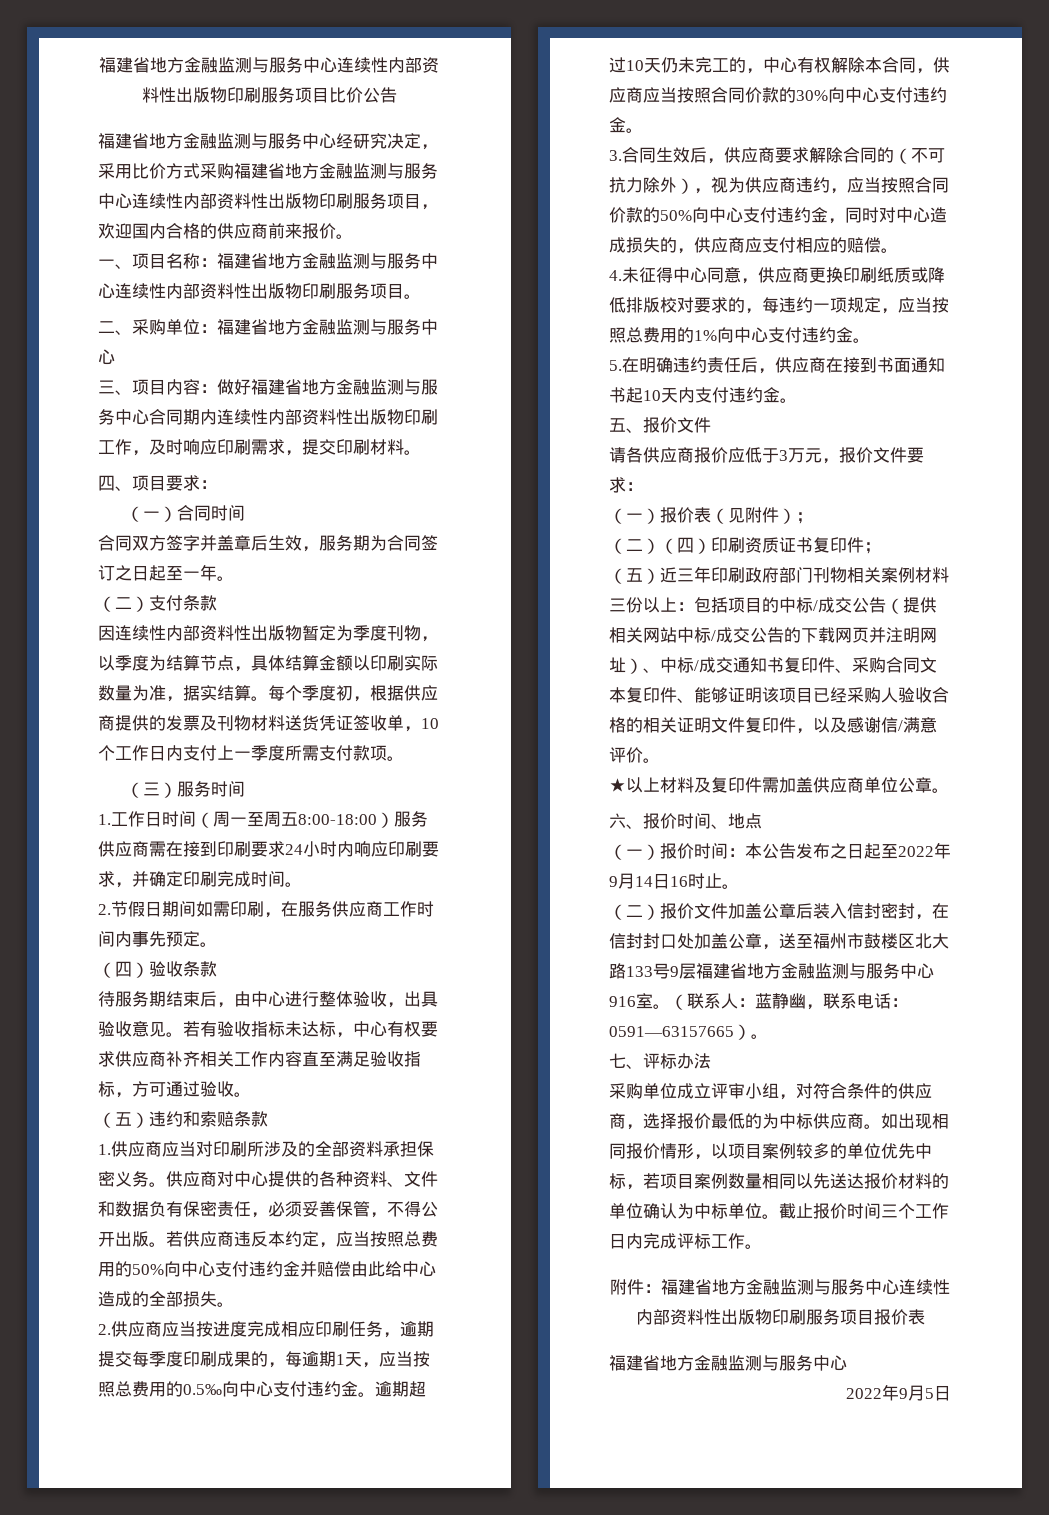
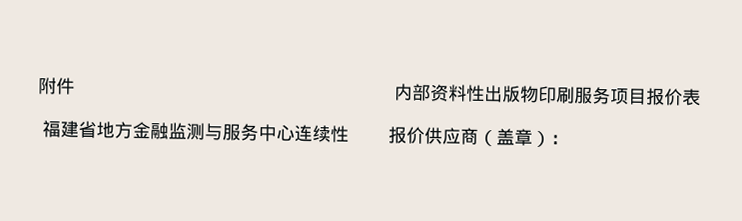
[99,57,439,73] [141,87,397,103] [98,133,438,150] [98,163,438,179] [98,193,438,210] [98,223,353,239] [98,253,438,269] [98,283,421,299] [98,319,438,335] [98,349,115,365] [98,379,438,395] [98,409,438,425] [98,439,421,456] [98,475,217,491] [125,505,245,522] [98,535,438,552] [98,564,234,581] [98,595,217,612] [98,625,438,642] [98,655,438,672] [98,685,438,702] [98,715,439,732] [98,745,404,761] [125,781,245,798] [98,811,428,828] [98,841,439,857] [98,871,302,888] [98,901,434,918] [98,931,217,947] [98,961,217,978] [98,991,438,1008] [98,1021,438,1038] [98,1051,421,1067] [98,1081,251,1098] [98,1111,268,1128] [98,1141,434,1157] [98,1171,438,1187] [98,1201,438,1218] [98,1231,438,1248] [98,1261,436,1277] [98,1291,234,1307] [98,1321,434,1338] [98,1351,430,1368] [98,1381,426,1397] [609,57,950,74] [609,87,947,103] [609,117,643,133] [609,147,945,164] [609,177,949,194] [609,207,947,224] [609,237,898,254] [609,267,945,284] [609,297,949,314] [609,327,870,343] [609,357,945,374] [609,387,797,403] [609,417,711,433] [609,447,924,464] [609,477,643,493] [609,507,813,524] [609,537,881,554] [609,566,949,584] [609,597,937,614] [609,627,937,643] [609,657,937,674] [609,687,949,703] [609,717,937,734] [609,747,660,763] [609,777,949,793] [609,813,762,829] [609,842,951,860] [609,873,739,889] [609,903,949,920] [609,933,949,950] [609,963,934,979] [609,993,908,1010] [609,1024,768,1040] [609,1053,711,1069] [609,1083,932,1100] [609,1113,949,1130] [609,1143,932,1160] [609,1173,949,1190] [609,1203,949,1219] [609,1233,762,1249] [610,1279,661,1295] 福建省地方金融监测与服务中心连续性内部资料性出版物印刷服务项目比价公告 // 福建省地方金融监测与服务中心经研究决定，采用比价方式采购福建省地方金融监测与服务中心连续性内部资料性出版物印刷服务项目，欢迎国内合格的供应商前来报价。 // 一、项目名称：福建省地方金融监测与服务中心连续性内部资料性出版物印刷服务项目。 // 二、采购单位：福建省地方金融监测与服务中心 // 三、项目内容：做好福建省地方金融监测与服务中心合同期内连续性内部资料性出版物印刷工作，及时响应印刷需求，提交印刷材料。 // 四、项目要求： // （一）合同时间 // 合同双方签字并盖章后生效，服务期为合同签订之日起至一年。 // （二）支付条款 // 因连续性内部资料性出版物暂定为季度刊物，以季度为结算节点，具体结算金额以印刷实际数量为准，据实结算。每个季度初，根据供应商提供的发票及刊物材料送货凭证签收单，10个工作日内支付上一季度所需支付款项。 // （三）服务时间 // 1.工作日时间（周一至周五8:00-18:00）服务供应商需在接到印刷要求24小时内响应印刷要求，并确定印刷完成时间。 // 2.节假日期间如需印刷，在服务供应商工作时间内事先预定。 // （四）验收条款 // 待服务期结束后，由中心进行整体验收，出具验收意见。若有验收指标未达标，中心有权要求供应商补齐相关工作内容直至满足验收指标，方可通过验收。 // （五）违约和索赔条款 // 1.供应商应当对印刷所涉及的全部资料承担保密义务。供应商对中心提供的各种资料、文件和数据负有保密责任，必须妥善保管，不得公开出版。若供应商违反本约定，应当按照总费用的50%向中心支付违约金并赔偿由此给中心造成的全部损失。 // 2.供应商应当按进度完成相应印刷任务，逾期提交每季度印刷成果的，每逾期1天，应当按照总费用的0.5‰向中心支付违约金。逾期超过10天仍未完工的，中心有权解除本合同，供应商应当按照合同价款的30%向中心支付违约金。 // 3.合同生效后，供应商要求解除合同的（不可抗力除外），视为供应商违约，应当按照合同价款的50%向中心支付违约金，同时对中心造成损失的，供应商应支付相应的赔偿。 // 4.未征得中心同意，供应商更换印刷纸质或降低排版校对要求的，每违约一项规定，应当按照总费用的1%向中心支付违约金。 // 5.在明确违约责任后，供应商在接到书面通知书起10天内支付违约金。 // 五、报价文件 // 请各供应商报价应低于3万元，报价文件要求： // （一）报价表（见附件）； // （二）（四）印刷资质证书复印件； // （五）近三年印刷政府部门刊物相关案例材料三份以上：包括项目的中标/成交公告（提供相关网站中标/成交公告的下载网页并注明网址）、中标/成交通知书复印件、采购合同文本复印件、能够证明该项目已经采购人验收合格的相关证明文件复印件，以及感谢信/满意评价。 // ★以上材料及复印件需加盖供应商单位公章。 // 六、报价时间、地点 // （一）报价时间：本公告发布之日起至2022年9月14日16时止。 // （二）报价文件加盖公章后装入信封密封，在信封封口处加盖公章，送至福州市鼓楼区北大路133号9层福建省地方金融监测与服务中心916室。（联系人：蓝静幽，联系电话：0591—63157665）。 // 七、评标办法 // 采购单位成立评审小组，对符合条件的供应商，选择报价最低的为中标供应商。如出现相同报价情形，以项目案例较多的单位优先中标，若项目案例数量相同以先送达报价材料的单位确认为中标单位。截止报价时间三个工作日内完成评标工作。 // 附件： -> [38,77,75,95] 附件 //
[609,1355,847,1371] [846,1384,951,1401] 福建省地方金融监测与服务中心 // 2022年9月5日 -> [388,126,569,148] 报价供应商（盖章）：

